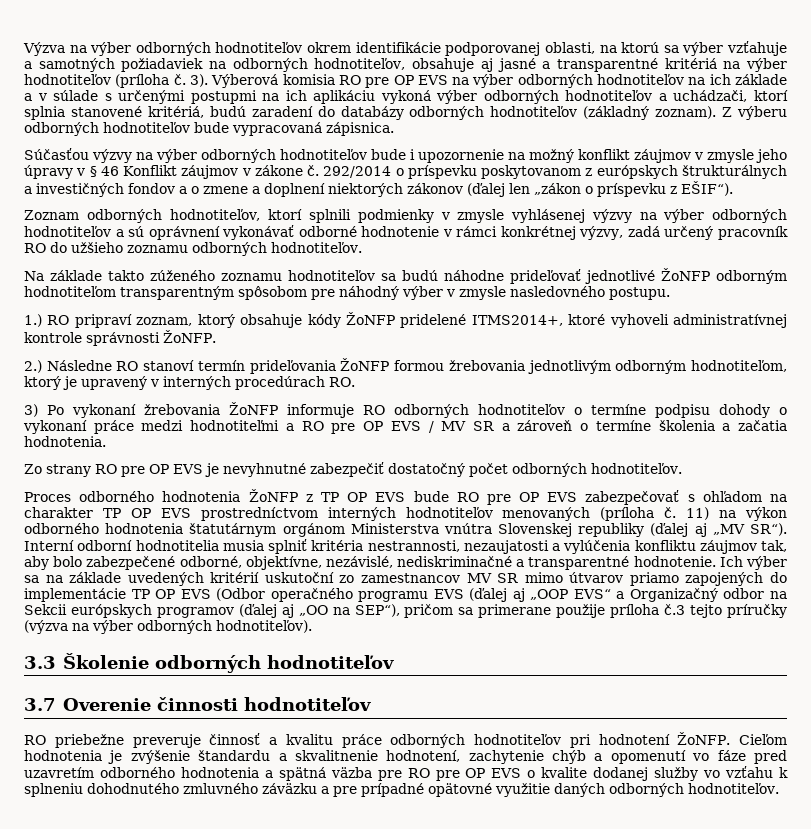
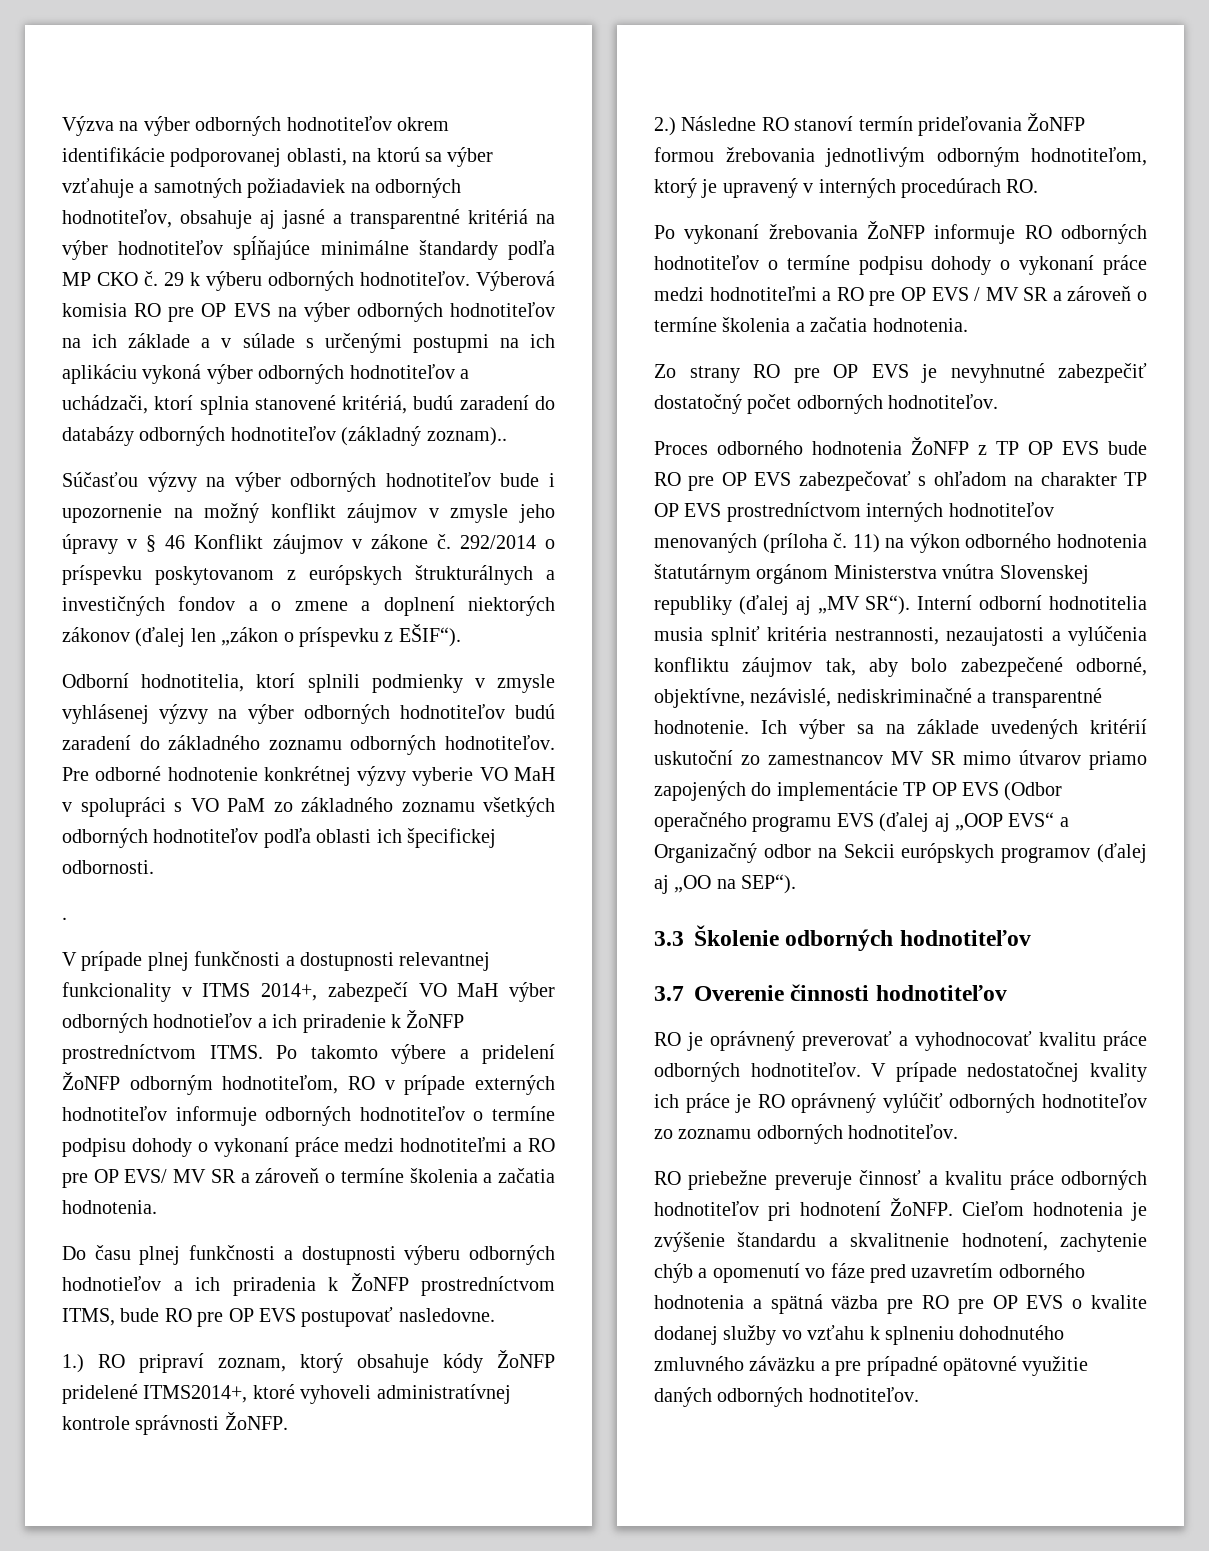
[115,74,208,88] (príloha č. 3). -> [233,236,555,260] [62,271,470,291] spĺňajúce minimálne štandardy podľa MP CKO č. 29 k výberu odborných hodnotiteľov.
[655,106,787,120] [24,122,394,136] zoznam). Z výberu odborných hodnotiteľov bude vypracovaná zápisnica. -> [426,427,507,446] zoznam)..
[24,209,261,223] Zoznam odborných hodnotiteľov, -> [62,673,245,692] Odborní hodnotitelia,
[115,225,788,240] [24,242,362,256] [24,268,787,284] [24,286,670,300] a sú oprávnení vykonávať odborné hodnotenie v rámci konkrétnej výzvy, zadá určený pracovník RO do užšieho zoznamu odborných hodnotiteľov. // Na základe takto zúženého zoznamu hodnotiteľov sa budú náhodne prideľovať jednotlivé ŽoNFP odborným hodnotiteľom transparentným spôsobom pre náhodný výber v zmysle nasledovného postupu. -> [515,704,556,719] [62,735,555,755] [62,766,555,786] [62,797,555,817] [62,828,496,848] [62,860,154,874] [62,917,67,920] [62,951,491,971] [62,982,555,1002] [62,1010,465,1033] [62,1044,555,1064] [62,1072,555,1095] [62,1106,555,1126] [62,1137,555,1157] [62,1168,556,1188] [62,1200,157,1214] [62,1245,555,1265] [62,1273,555,1296] [62,1307,495,1327] budú zaradení do základného zoznamu odborných hodnotiteľov. Pre odborné hodnotenie konkrétnej výzvy vyberie VO MaH v spolupráci s VO PaM zo základného zoznamu všetkých odborných hodnotiteľov podľa oblasti ich špecifickej odbornosti. // . // V prípade plnej funkčnosti a dostupnosti relevantnej funkcionality v ITMS 2014+, zabezpečí VO MaH výber odborných hodnotieľov a ich priradenie k ŽoNFP prostredníctvom ITMS. Po takomto výbere a pridelení ŽoNFP odborným hodnotiteľom, RO v prípade externých hodnotiteľov informuje odborných hodnotiteľov o termíne podpisu dohody o vykonaní práce medzi hodnotiteľmi a RO pre OP EVS/ MV SR a zároveň o termíne školenia a začatia hodnotenia. // Do času plnej funkčnosti a dostupnosti výberu odborných hodnotieľov a ich priradenia k ŽoNFP prostredníctvom ITMS, bude RO pre OP EVS postupovať nasledovne.
[24,404,38,417] 3) -> (1039, 186) none
[354,604,787,618] [24,620,312,634] SEP“), pričom sa primerane použije príloha č.3 tejto príručky (výzva na výber odborných hodnotiteľov). -> [741,874,797,894] SEP“).
(371, 704) none -> [654,1031,1147,1051] [654,1062,1147,1082] [654,1093,1147,1113] [654,1124,959,1144] // RO je oprávnený preverovať a vyhodnocovať kvalitu práce odborných hodnotiteľov. V prípade nedostatočnej kvality ich práce je RO oprávnený vylúčiť odborných hodnotiteľov zo zoznamu odborných hodnotiteľov.

